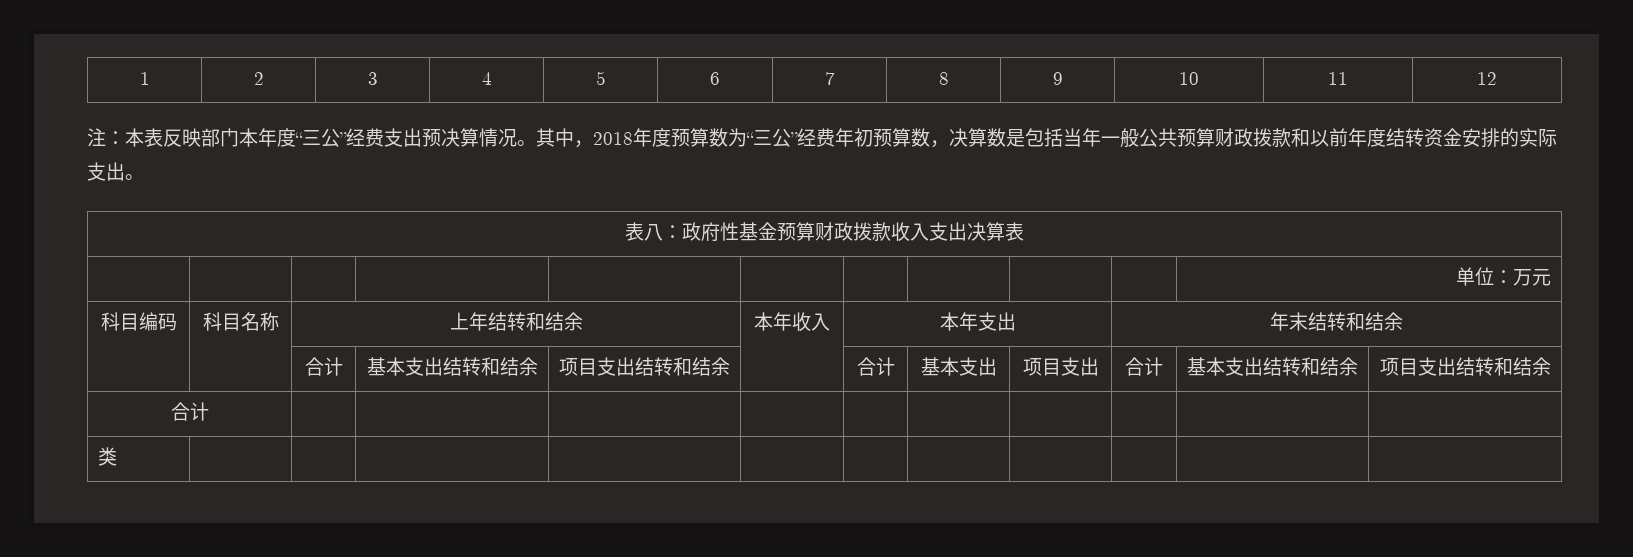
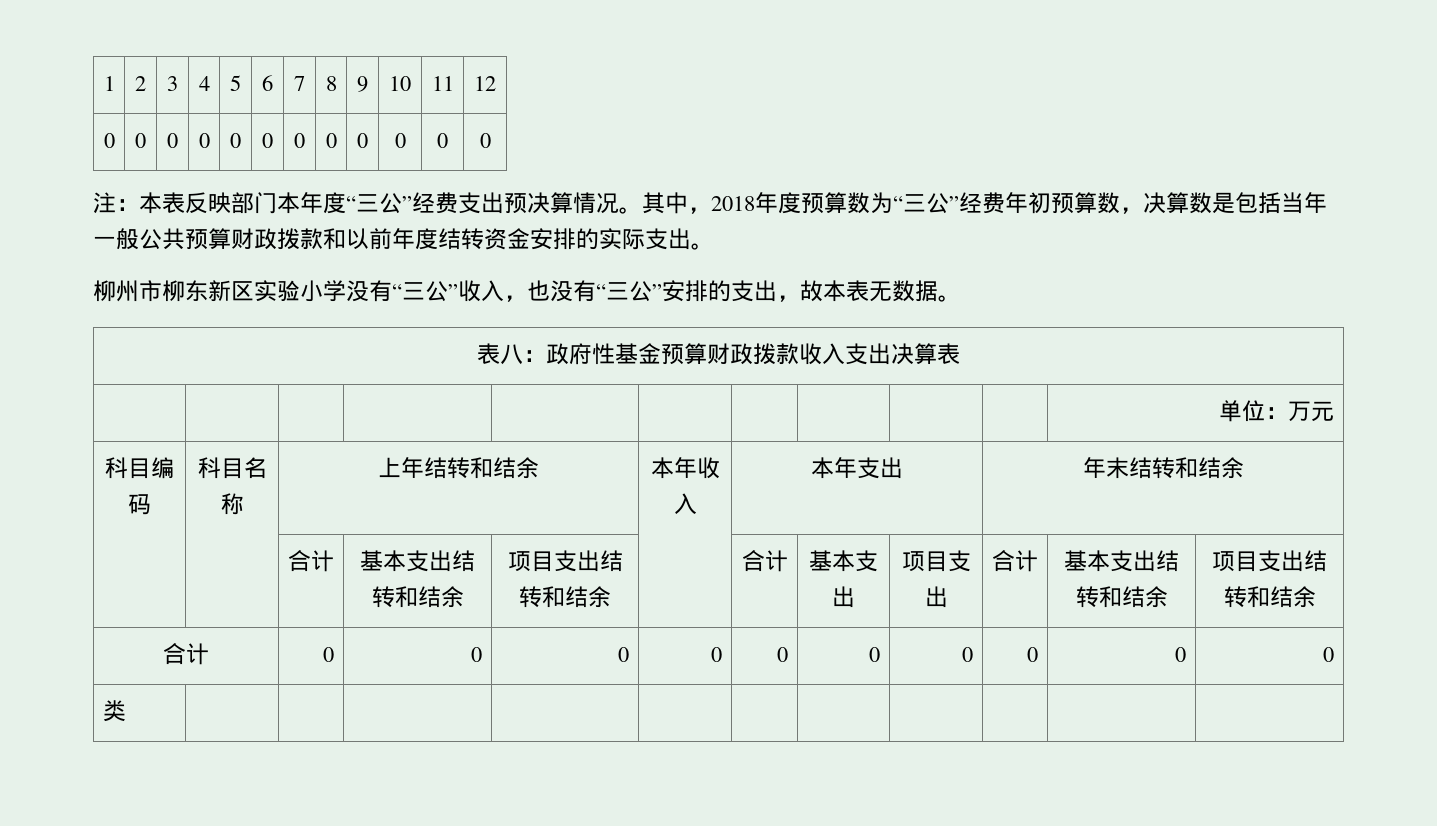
(1497, 78) none -> [103,133,115,148] [135,133,146,148] [167,133,178,148] [198,133,210,148] [230,133,241,148] [262,133,273,148] [294,133,305,148] [325,133,337,148] [357,133,368,148] [394,133,406,148] [437,133,448,148] [479,133,491,148] // 0 | 0 | 0 | 0 | 0 | 0 | 0 | 0 | 0 | 0 | 0 | 0
(144, 177) none -> [93,280,961,302] // 柳州市柳东新区实验小学没有“三公”收入，也没有“三公”安排的支出，故本表无数据。
(209, 411) | | | | | | | | | -> [323,647,335,662] [471,647,483,662] [618,647,630,662] [711,647,723,662] [777,647,789,662] [869,647,881,662] [962,647,974,662] [1027,647,1039,662] [1175,647,1187,662] [1323,647,1335,662] 0 | 0 | 0 | 0 | 0 | 0 | 0 | 0 | 0 | 0

